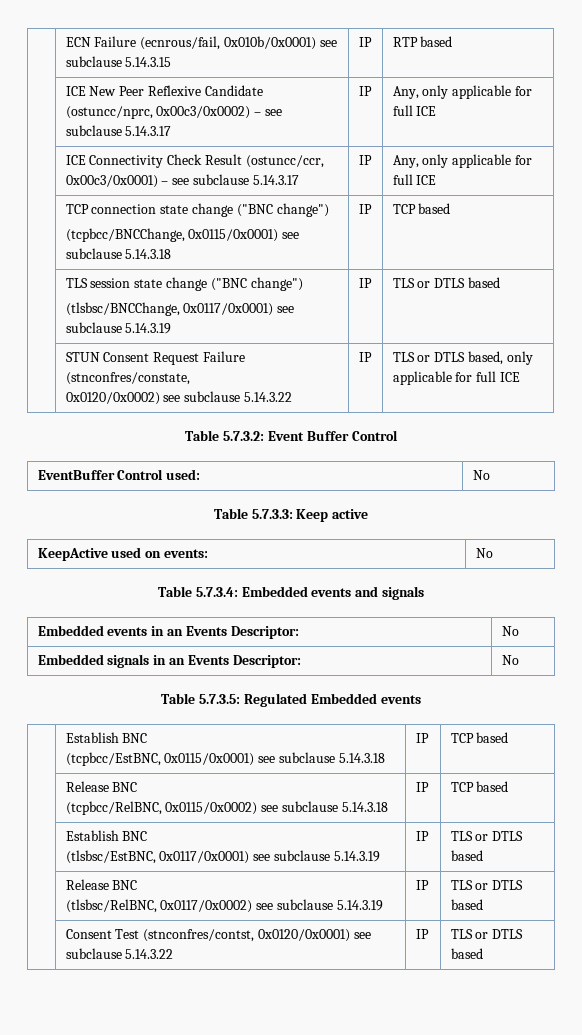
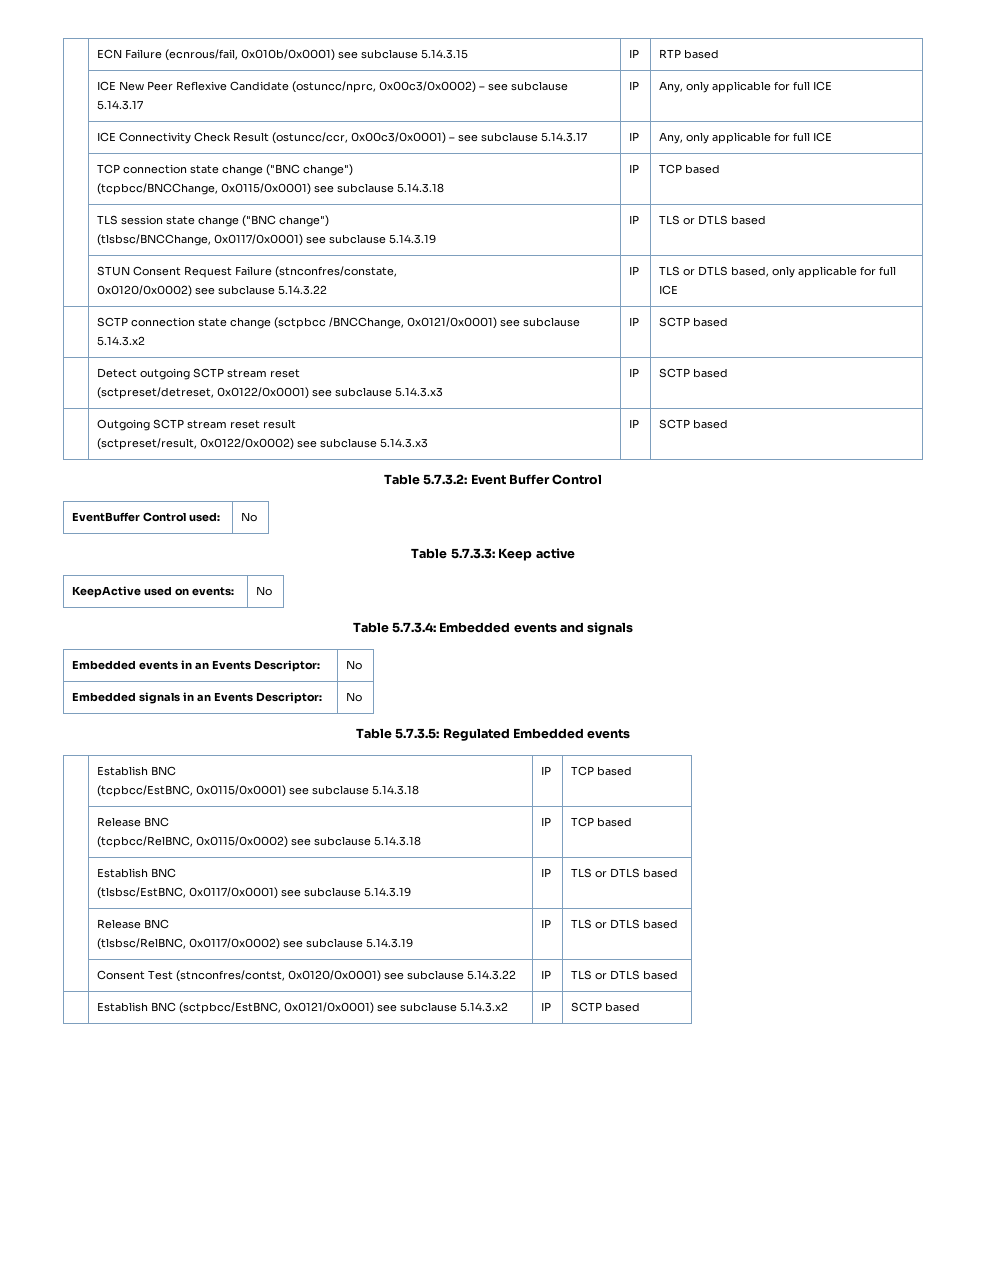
(521, 377) none -> [97,317,581,329] [97,336,146,346] [629,317,640,326] [659,317,729,327] [97,368,301,380] [97,387,444,399] [629,368,640,377] [659,368,729,378] [97,419,297,431] [97,438,429,450] [629,419,640,428] [659,419,729,429] // | SCTP connection state change (sctpbcc /BNCChange, 0x0121/0x0001) see subclause 5.14.3.x2 | IP | SCTP based // | Detect outgoing SCTP stream reset // (sctpreset/detreset, 0x0122/0x0001) see subclause 5.14.3.x3 | IP | SCTP based // | Outgoing SCTP stream reset result // (sctpreset/result, 0x0122/0x0002) see subclause 5.14.3.x3 | IP | SCTP based
(483, 953) none -> [97,1002,509,1014] [541,1002,552,1011] [571,1002,641,1012] // | Establish BNC (sctpbcc/EstBNC, 0x0121/0x0001) see subclause 5.14.3.x2 | IP | SCTP based

